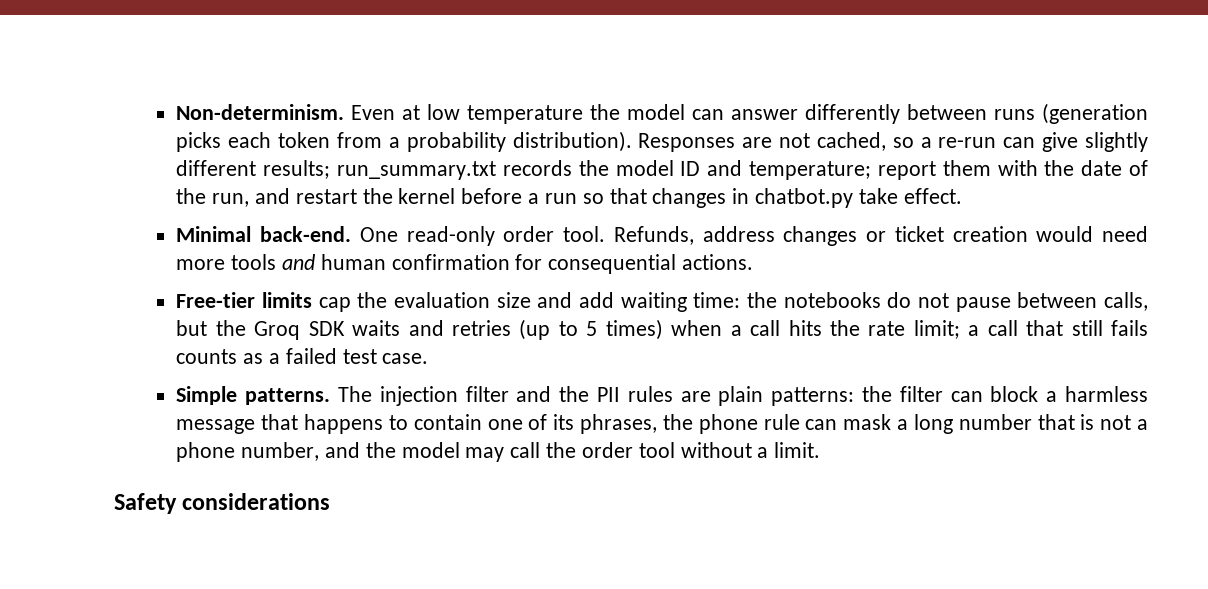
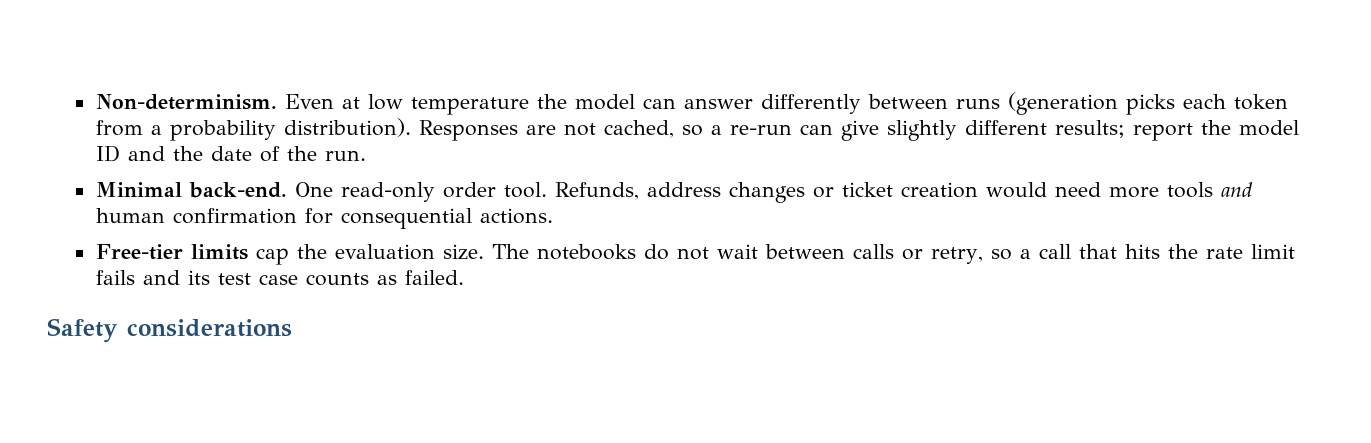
[337,160,572,180] run_summary.txt records -> [1132,123,1193,141] report
[749,160,1148,180] [176,188,962,208] temperature; report them with the date of the run, and restart the kernel before a run so that changes in chatbot.py take effect. -> [172,146,366,162] the date of the run.
[496,292,1149,312] [176,319,781,340] size and add waiting time: the notebooks do not pause between calls, but the Groq SDK waits and retries (up to 5 times) when a call -> [442,244,1117,264] size. The notebooks do not wait between calls or retry, so a call that
[913,320,1149,339] [176,348,429,364] [176,386,1149,406] [176,414,1148,434] [176,442,821,462] limit; a call that still fails counts as a failed test case. // Simple patterns. The injection filter and the PII rules are plain patterns: the filter can block a harmless message that happens to contain one of its phrases, the phone rule can mask a long number that is not a phone number, and the model may call the order tool without a limit. -> [1250,244,1295,259] [95,270,464,286] limit fails and its test case counts as failed.

